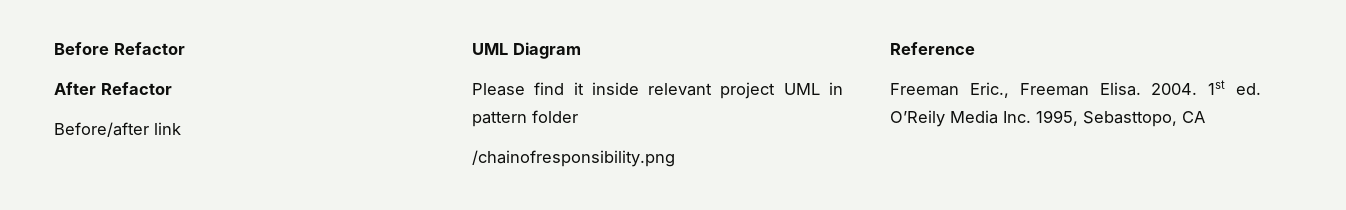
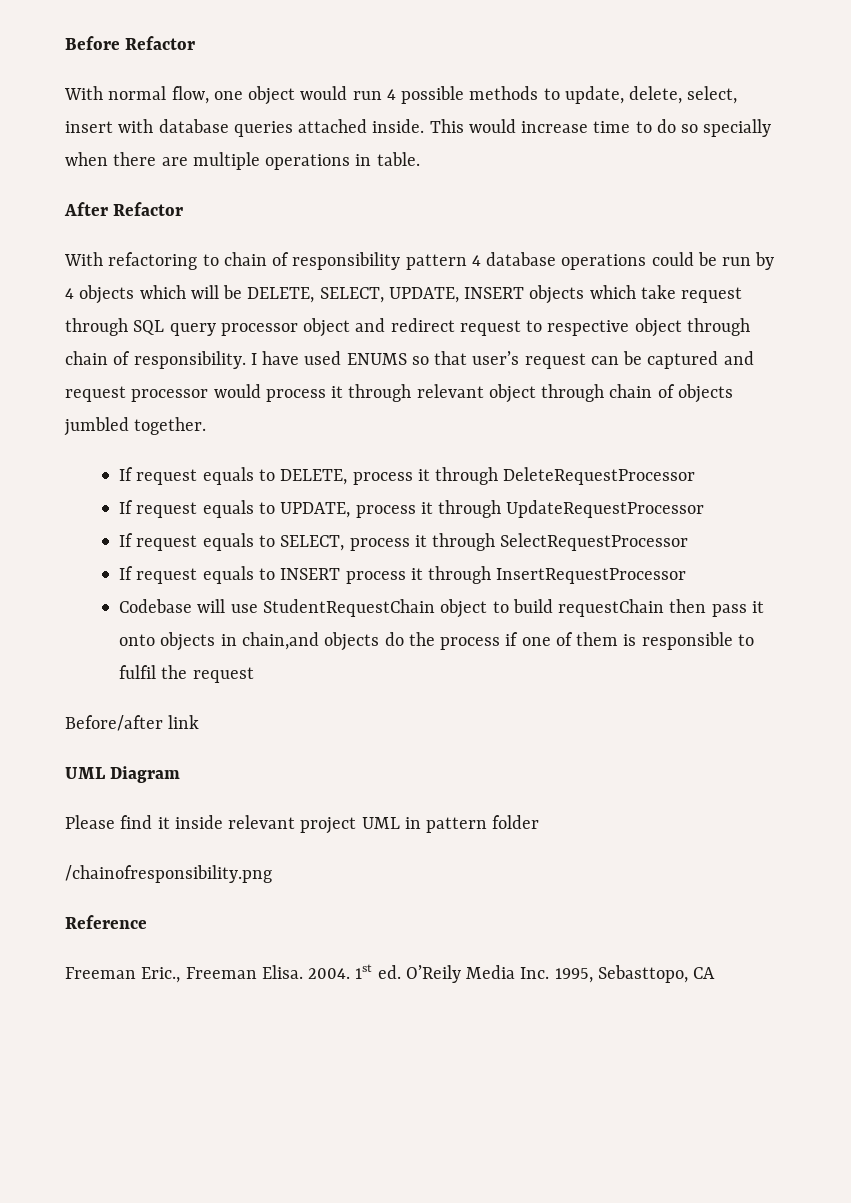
[54,82,172,95] After Refactor -> [64,86,738,105] [65,119,772,137] [65,152,420,170] [64,202,184,216] [64,252,775,270] [65,285,743,304] [65,318,750,337] [65,351,754,369] [65,384,733,403] [64,417,207,436] [119,467,696,485] [119,500,705,518] [119,533,689,551] [119,566,687,584] [119,599,764,618] [119,632,754,651] [119,665,254,683] With normal flow, one object would run 4 possible methods to update, delete, select, insert with database queries attached inside. This would increase time to do so specially when there are multiple operations in table. // After Refactor // With refactoring to chain of responsibility pattern 4 database operations could be run by 4 objects which will be DELETE, SELECT, UPDATE, INSERT objects which take request through SQL query processor object and redirect request to respective object through chain of responsibility. I have used ENUMS so that user’s request can be captured and request processor would process it through relevant object through chain of objects jumbled together. // If request equals to DELETE, process it through DeleteRequestProcessor // If request equals to UPDATE, process it through UpdateRequestProcessor // If request equals to SELECT, process it through SelectRequestProcessor // If request equals to INSERT process it through InsertRequestProcessor // Codebase will use StudentRequestChain object to build requestChain then pass it onto objects in chain,and objects do the process if one of them is responsible to fulfil the request

